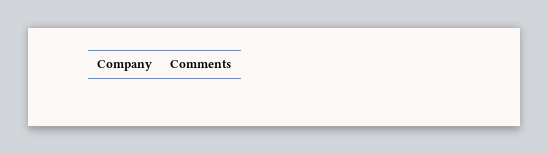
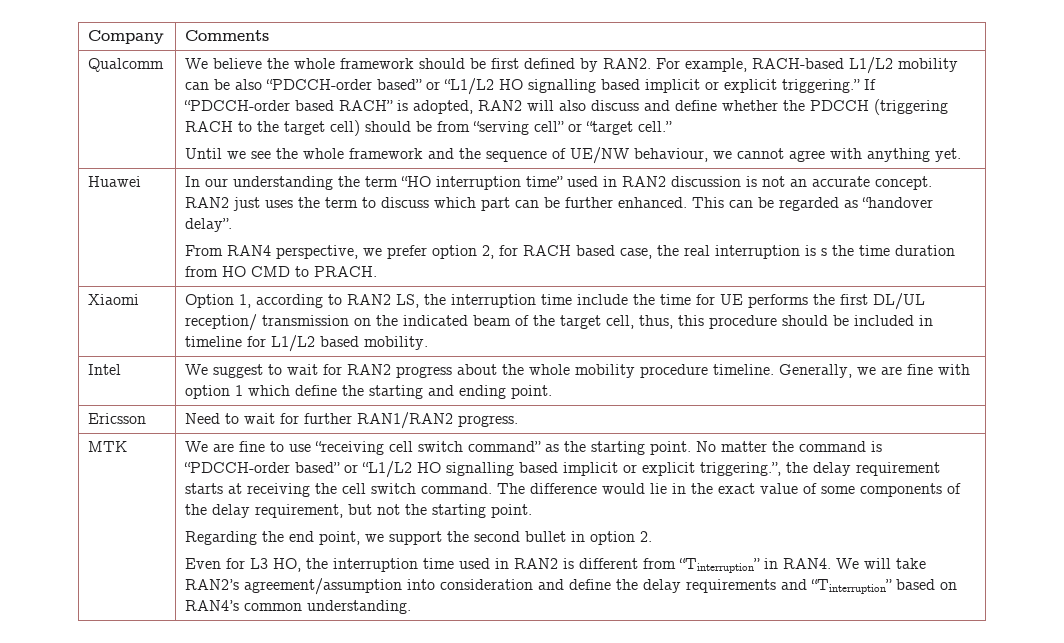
(231, 64) none -> [88,58,165,72] [185,57,959,74] [185,78,877,95] [184,99,949,115] [185,120,673,136] [185,147,962,164] [88,176,142,187] [185,176,933,190] [185,197,934,211] [185,218,233,232] [185,245,956,259] [185,266,378,277] [88,294,140,305] [185,293,926,310] [185,314,934,331] [185,335,429,352] [88,364,122,375] [185,364,971,378] [185,385,553,399] [88,413,147,424] [185,412,519,429] [88,441,128,452] [185,441,883,455] [184,461,941,478] [185,483,962,497] [185,504,533,518] [185,531,653,545] [185,558,927,573] [185,578,958,595] [185,600,412,614] // Qualcomm | We believe the whole framework should be first defined by RAN2. For example, RACH-based L1/L2 mobility can be also “PDCCH-order based” or “L1/L2 HO signalling based implicit or explicit triggering.” If “PDCCH-order based RACH” is adopted, RAN2 will also discuss and define whether the PDCCH (triggering RACH to the target cell) should be from “serving cell” or “target cell.” // Until we see the whole framework and the sequence of UE/NW behaviour, we cannot agree with anything yet. // Huawei | In our understanding the term “HO interruption time” used in RAN2 discussion is not an accurate concept. RAN2 just uses the term to discuss which part can be further enhanced. This can be regarded as “handover delay”. // From RAN4 perspective, we prefer option 2, for RACH based case, the real interruption is s the time duration from HO CMD to PRACH. // Xiaomi | Option 1, according to RAN2 LS, the interruption time include the time for UE performs the first DL/UL reception/ transmission on the indicated beam of the target cell, thus, this procedure should be included in timeline for L1/L2 based mobility. // Intel | We suggest to wait for RAN2 progress about the whole mobility procedure timeline. Generally, we are fine with option 1 which define the starting and ending point. // Ericsson | Need to wait for further RAN1/RAN2 progress. // MTK | We are fine to use “receiving cell switch command” as the starting point. No matter the command is “PDCCH-order based” or “L1/L2 HO signalling based implicit or explicit triggering.”, the delay requirement starts at receiving the cell switch command. The difference would lie in the exact value of some components of the delay requirement, but not the starting point. // Regarding the end point, we support the second bullet in option 2. // Even for L3 HO, the interruption time used in RAN2 is different from “Tinterruption” in RAN4. We will take RAN2’s agreement/assumption into consideration and define the delay requirements and “Tinterruption” based on RAN4’s common understanding.

